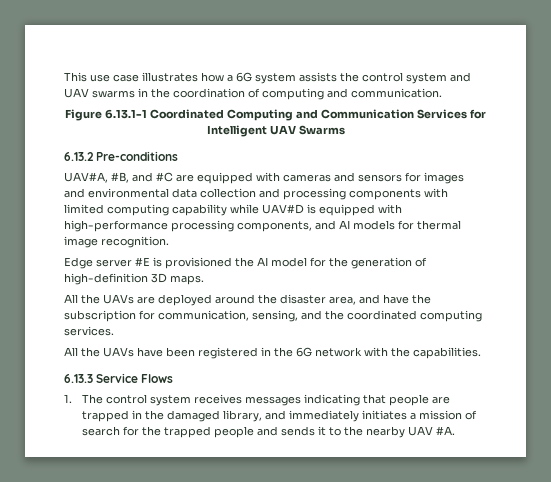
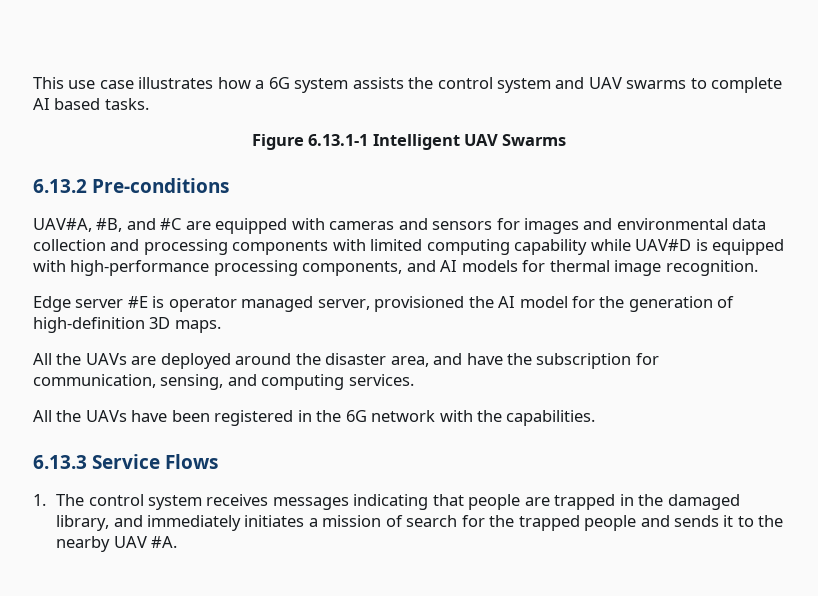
[138,88,442,100] [65,109,486,121] in the coordination of computing and communication. // Figure 6.13.1-1 Coordinated Computing and Communication Services for -> [690,77,783,93] [33,98,149,110] [251,134,369,150] to complete AI based tasks. // Figure 6.13.1-1
(162, 262) none -> [168,296,370,312] operator managed server,
[325,310,417,320] the coordinated -> (257, 380) none

